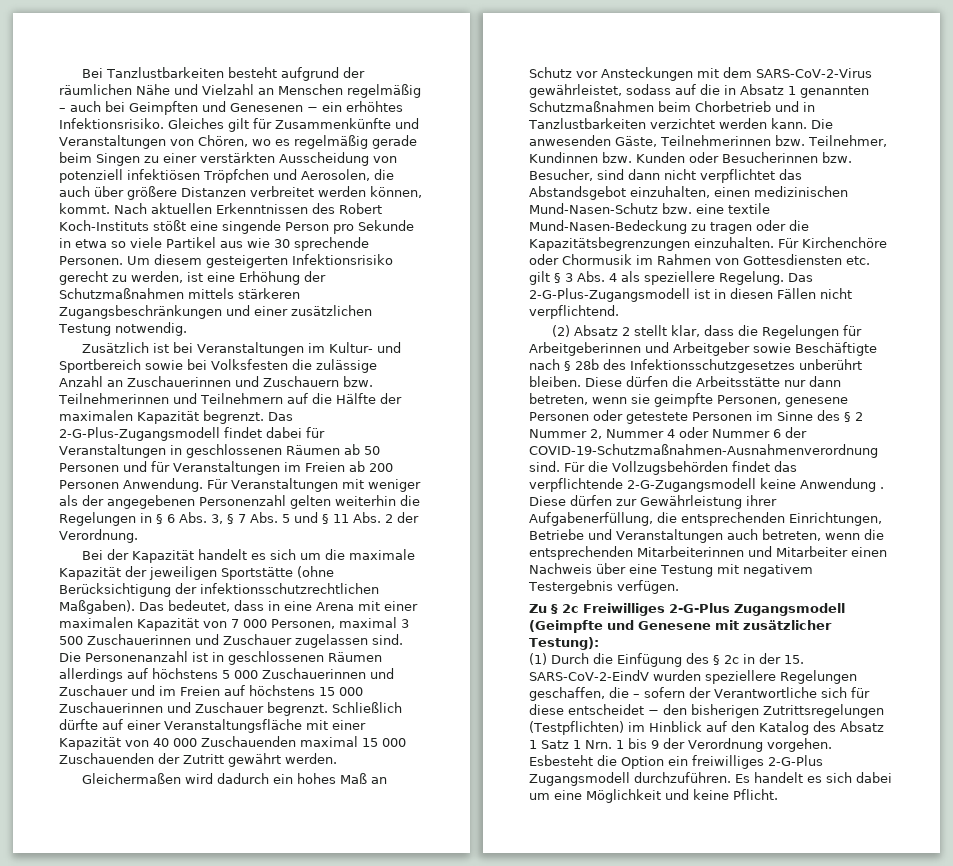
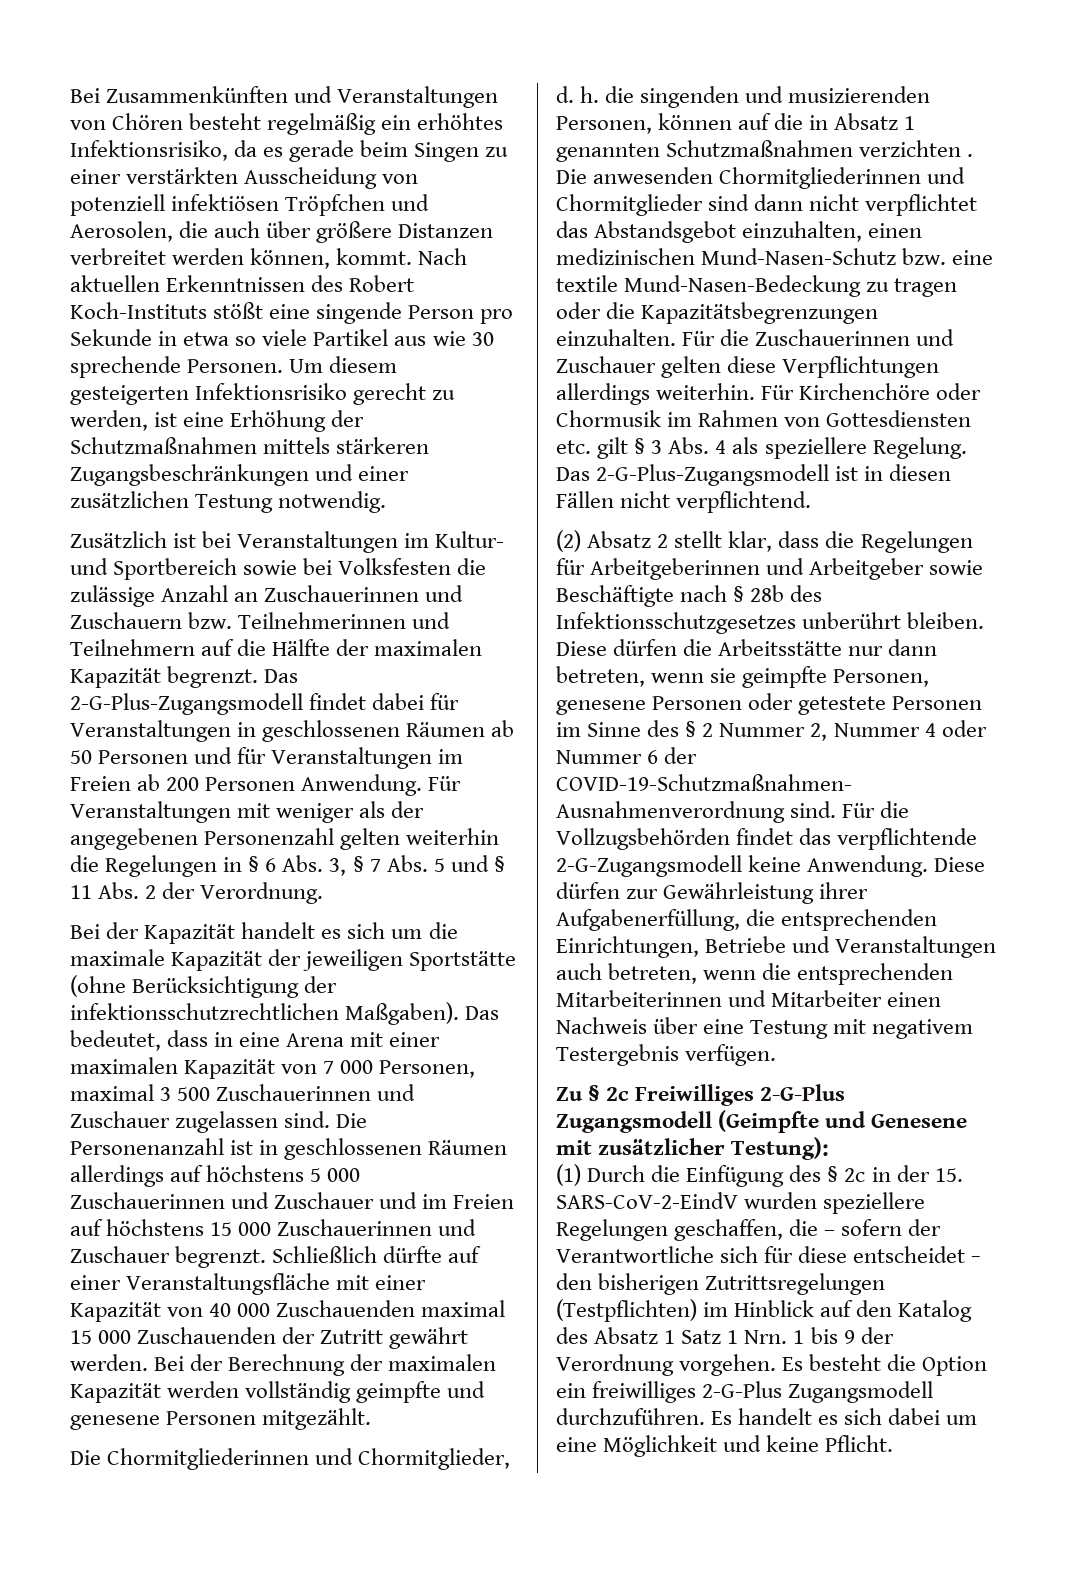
[82,67,366,81] [59,84,421,98] [59,101,403,115] [59,118,419,132] [59,135,368,149] Bei Tanzlustbarkeiten besteht aufgrund der räumlichen Nähe und Vielzahl an Menschen regelmäßig – auch bei Geimpften und Genesenen − ein erhöhtes Infektionsrisiko. Gleiches gilt für Zusammenkünfte und Veranstaltungen von Chören, wo es regelmäßig -> [70,86,499,108] [70,113,504,135] [70,140,284,161] Bei Zusammenkünften und Veranstaltungen von Chören besteht regelmäßig ein erhöhtes Infektionsrisiko, da es
[82,773,388,784] [529,67,872,81] [529,84,671,98] // Gleichermaßen wird dadurch ein hohes Maß an Schutz vor Ansteckungen mit dem SARS-CoV-2-Virus gewährleistet, sodass -> [154,1354,497,1376] [70,1381,486,1403] [70,1408,372,1430] [70,1448,511,1470] [556,86,931,108] [556,113,733,134] Bei der Berechnung der maximalen Kapazität werden vollständig geimpfte und genesene Personen mitgezählt. // Die Chormitgliederinnen und Chormitglieder, d. h. die singenden und musizierenden Personen, können
[658,101,815,112] [528,118,833,129] [529,135,887,147] [529,152,852,163] [529,169,593,181] beim Chorbetrieb und in Tanzlustbarkeiten verzichtet werden kann. Die anwesenden Gäste, Teilnehmerinnen bzw. Teilnehmer, Kundinnen bzw. Kunden oder Besucherinnen bzw. Besucher, -> [859,140,974,157] [556,167,966,189] [556,194,703,216] verzichten . Die anwesenden Chormitgliederinnen und Chormitglieder
(799, 243) none -> [720,329,955,346] [556,356,940,378] [556,383,795,405] die Zuschauerinnen und Zuschauer gelten diese Verpflichtungen allerdings weiterhin. Für
[800,478,884,492] Anwendung . -> [807,855,929,877] Anwendung.
[529,755,593,766] Esbesteht -> [782,1354,882,1371] Es besteht

